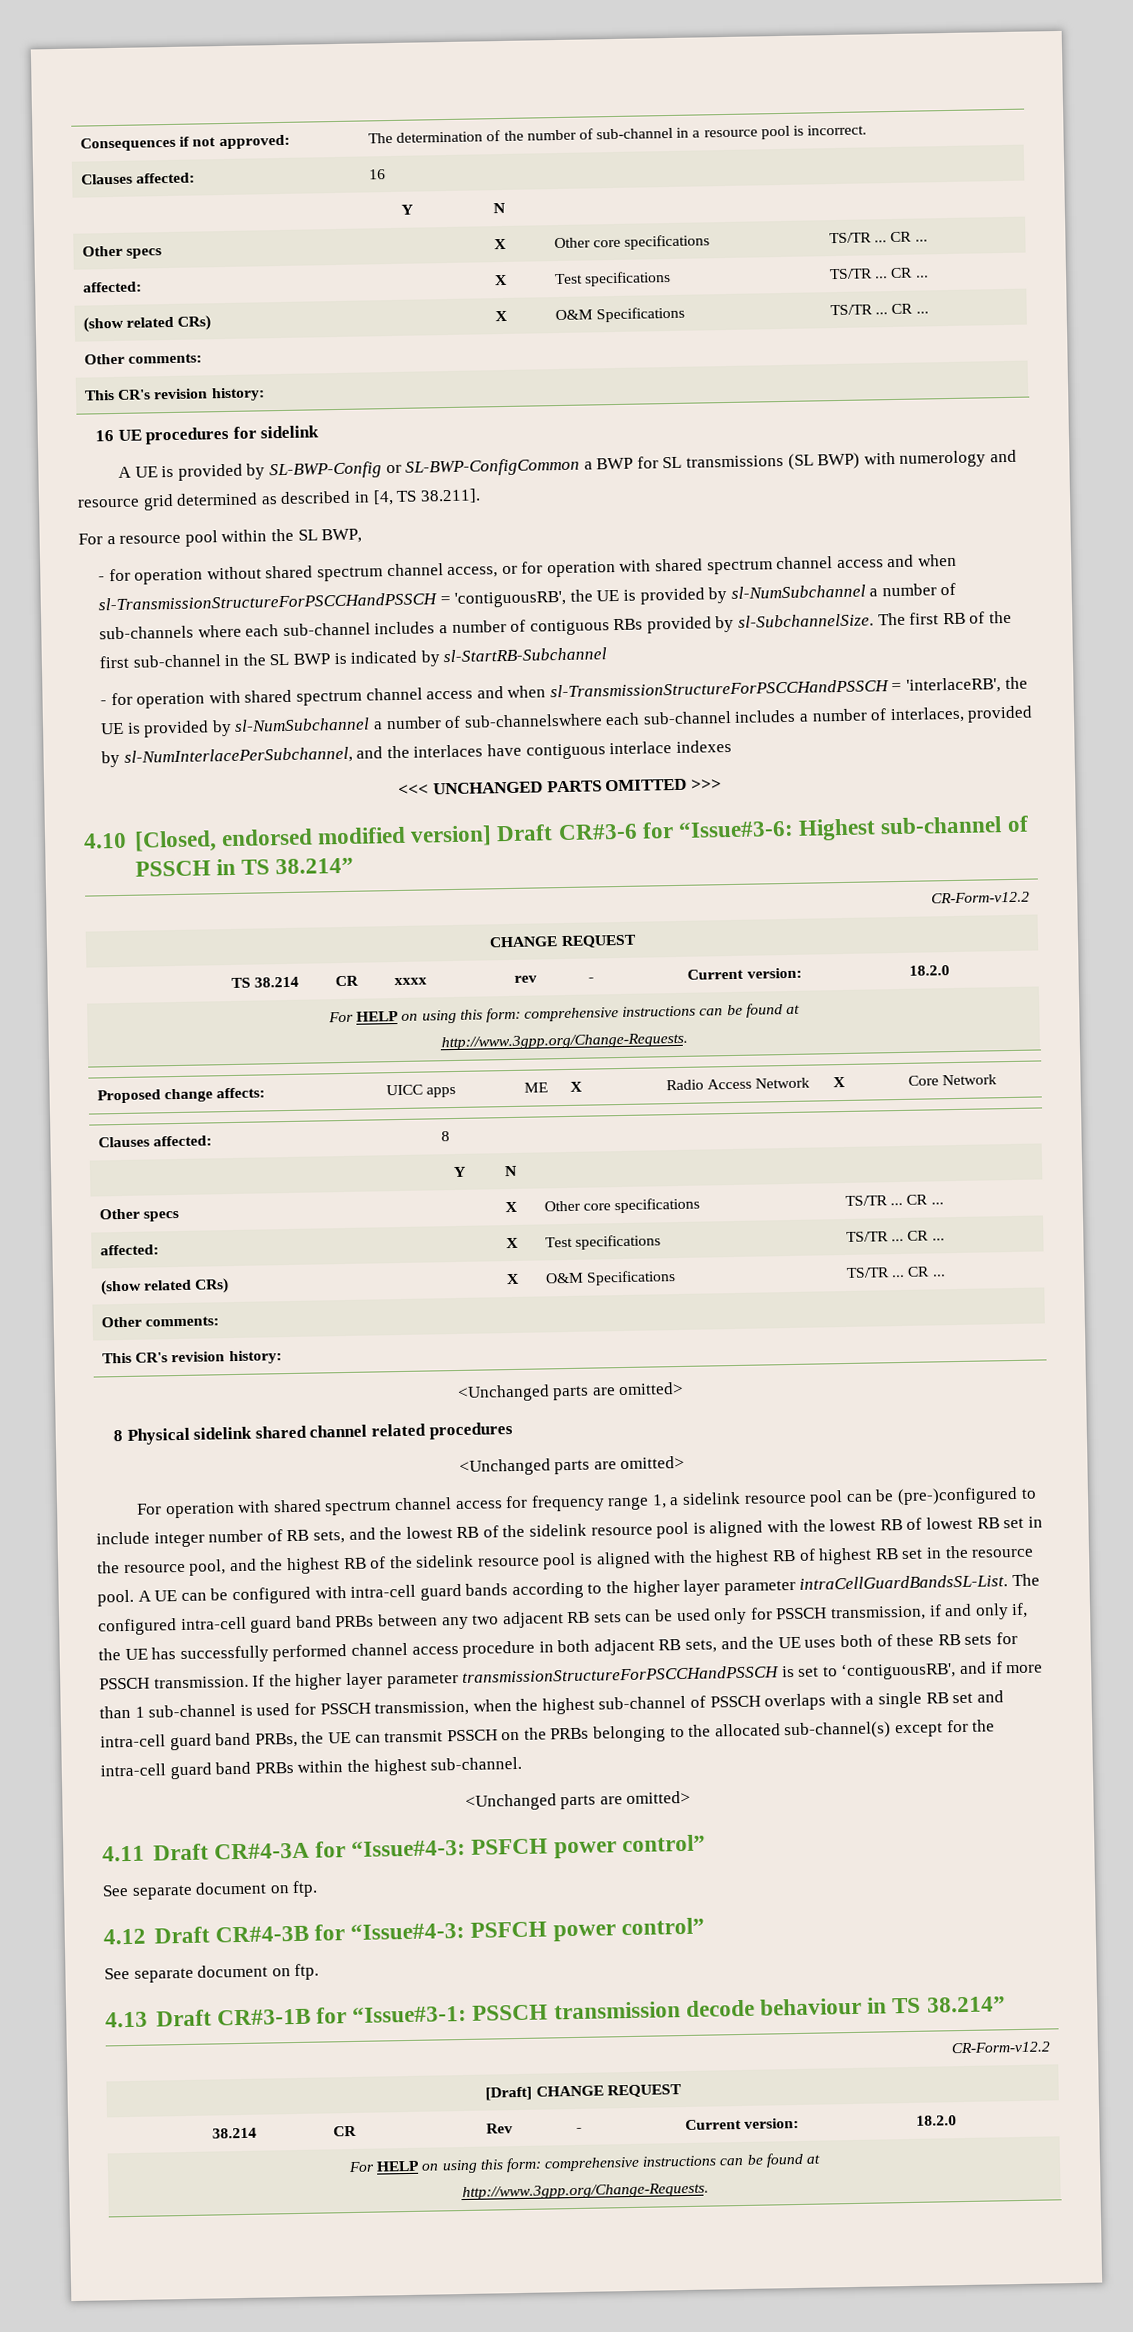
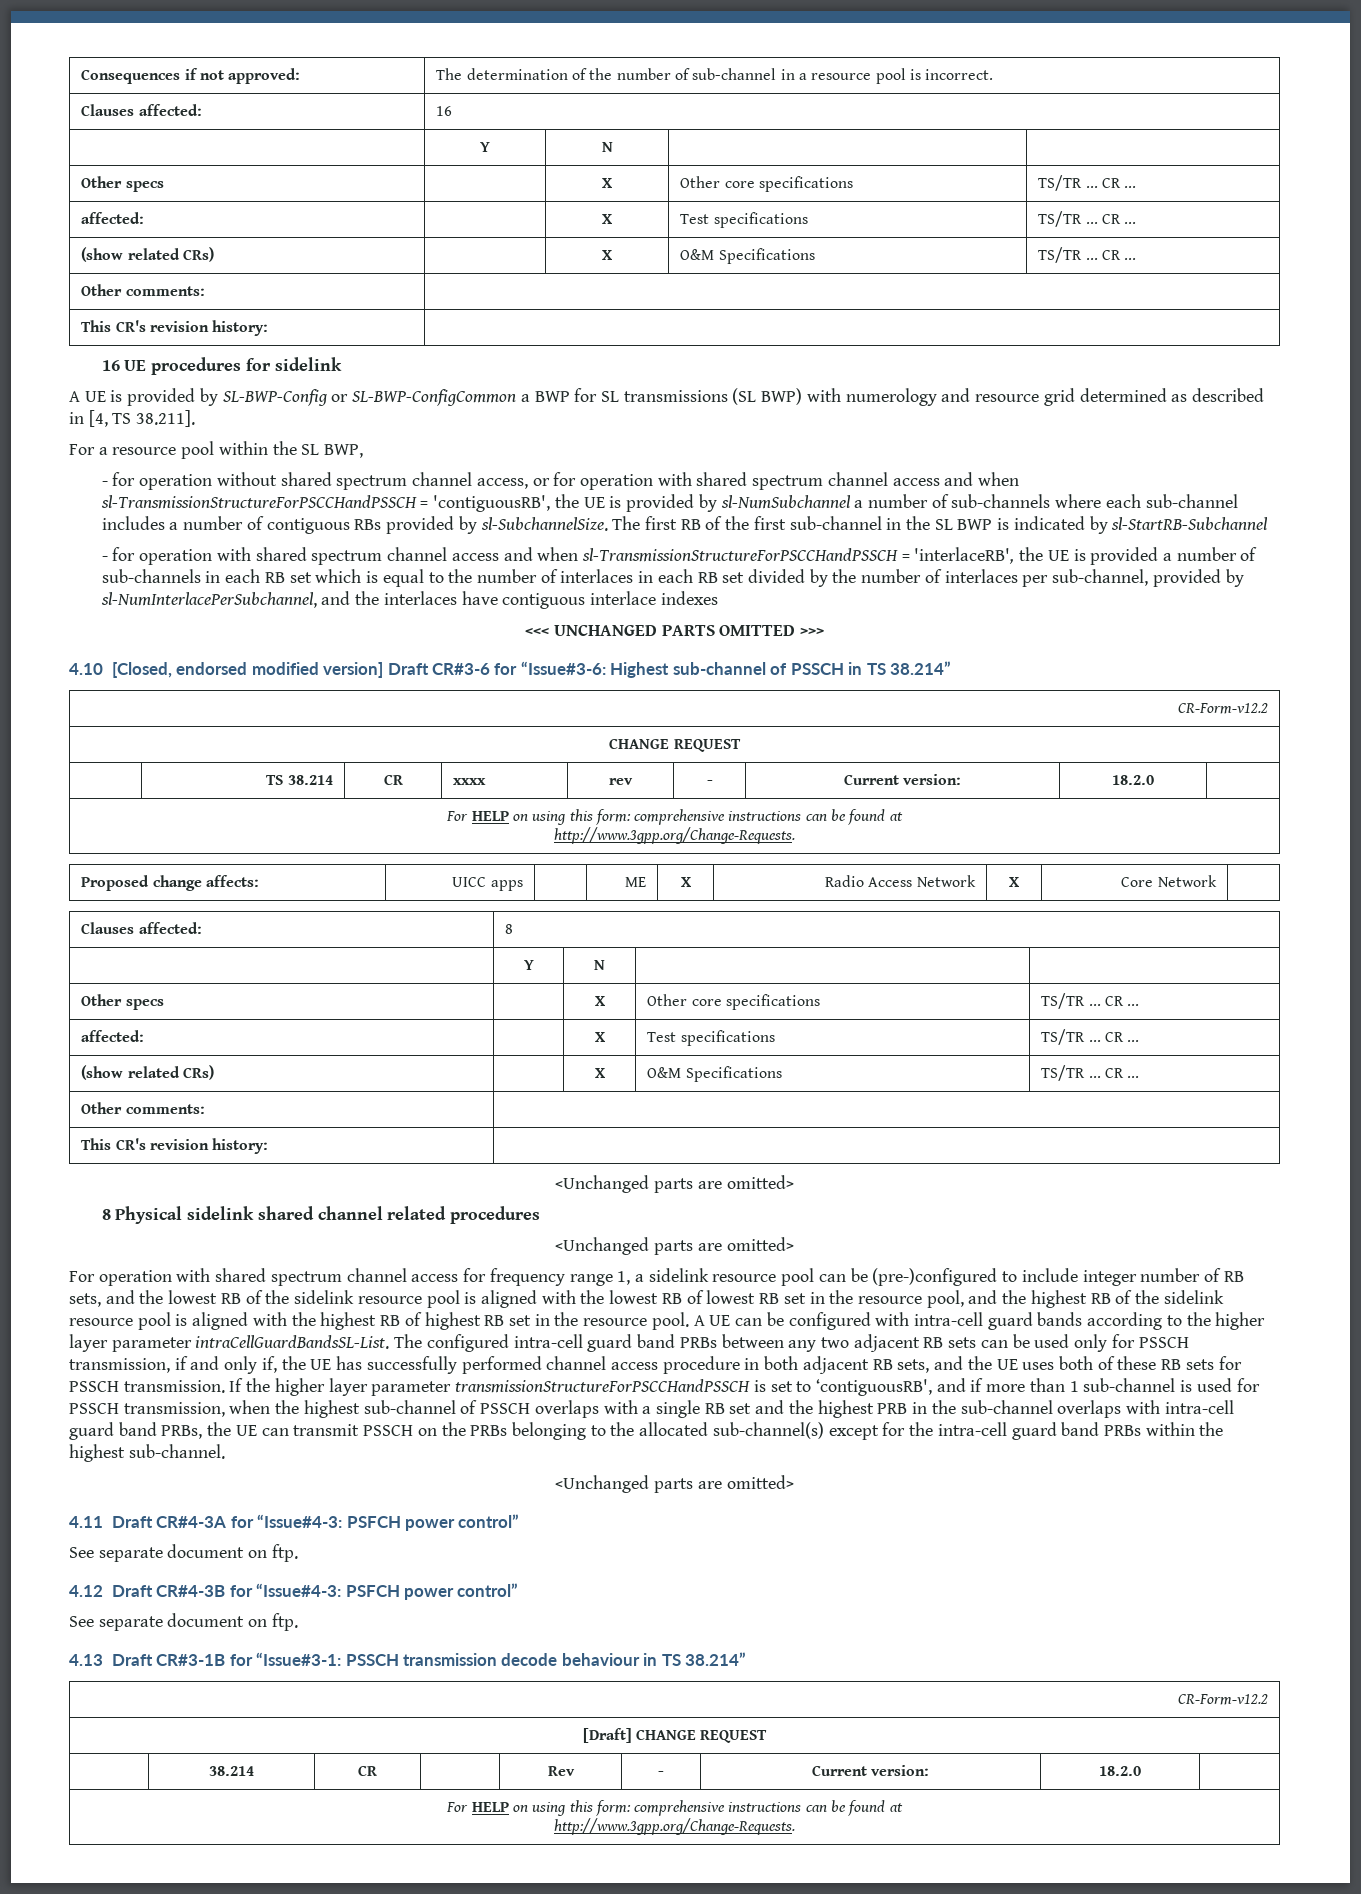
[211,706,965,737] by sl-NumSubchannel a number of sub-channelswhere each sub-channel includes a number of interlaces, -> [1163,547,1258,561] [101,569,1149,587] a number of sub-channels in each RB set which is equal to the number of interlaces in each RB set divided by the number of interlaces per sub-channel,
(1004, 1696) none -> [788,1400,1160,1418] the highest PRB in the sub-channel overlaps with

